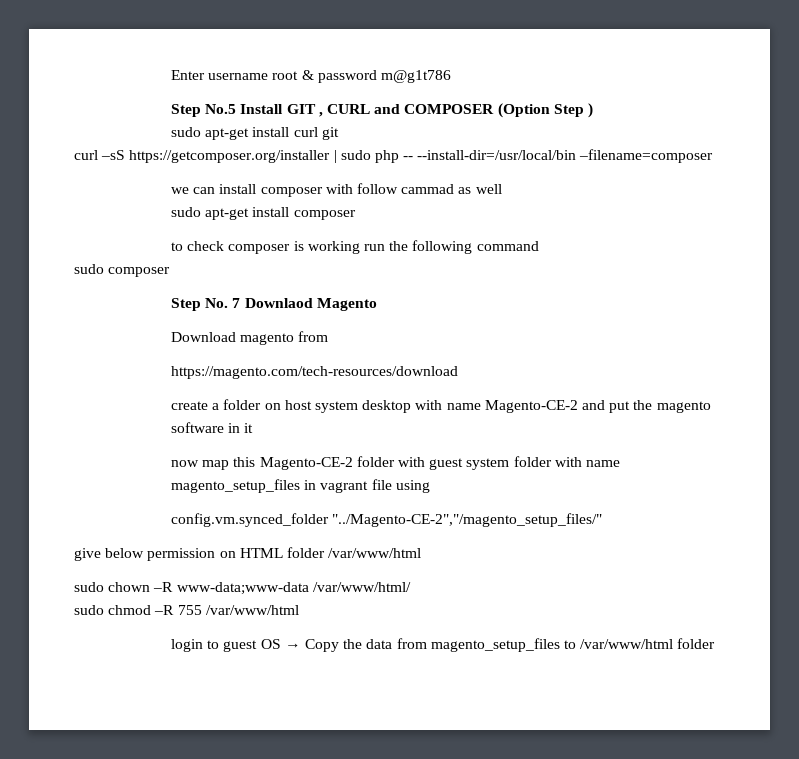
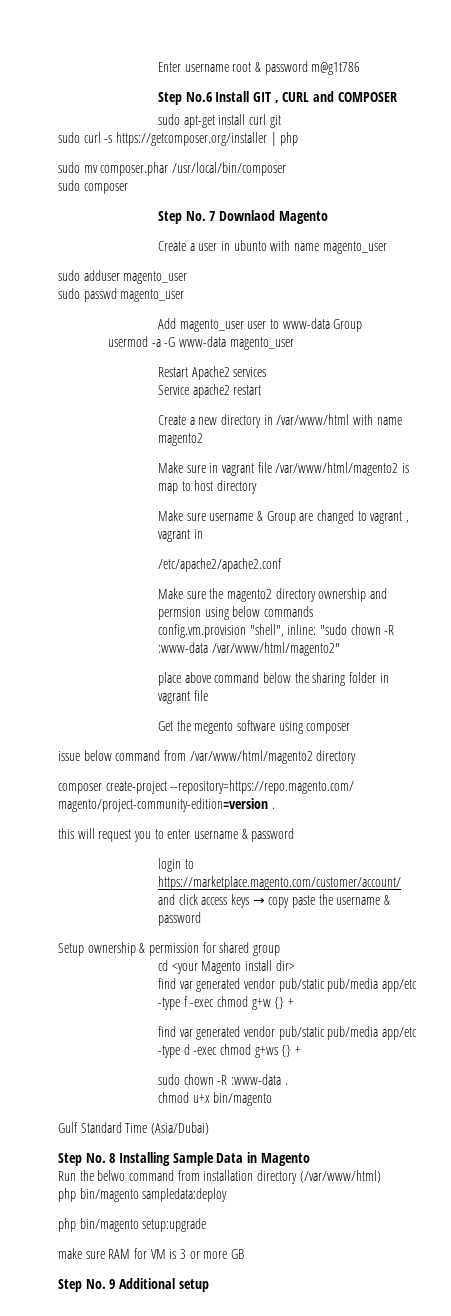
[205,104,237,114] No.5 -> [185,92,212,102] No.6
[497,103,593,118] (Option Step ) -> (397, 97) none
[74,150,126,160] curl –sS -> [58,132,113,143] sudo curl -s
[340,149,714,163] [171,183,502,197] [171,207,356,220] [171,240,539,254] sudo php -- --install-dir=/usr/local/bin –filename=composer // we can install composer with follow cammad as well // sudo apt-get install composer // to check composer is working run the following command -> [280,132,299,146] [58,162,286,176] php // sudo mv composer.phar /usr/local/bin/composer
[171,331,329,345] [171,366,459,379] [171,399,711,413] [171,422,254,433] [171,456,620,470] [171,479,430,493] [171,513,603,527] [74,547,422,561] [74,582,411,595] [74,605,299,615] [171,638,716,652] Download magento from // https://magento.com/tech-resources/download // create a folder on host system desktop with name Magento-CE-2 and put the magento software in it // now map this Magento-CE-2 folder with guest system folder with name magento_setup_files in vagrant file using // config.vm.synced_folder "../Magento-CE-2","/magento_setup_files/" // give below permission on HTML folder /var/www/html // sudo chown –R www-data;www-data /var/www/html/ // sudo chmod –R 755 /var/www/html // login to guest OS → Copy the data from magento_setup_files to /var/www/html folder -> [158,240,387,254] [58,270,188,284] [58,288,185,302] [158,318,363,332] [108,336,294,350] [158,366,267,380] [158,384,262,398] [158,414,402,428] [158,433,204,446] [158,462,409,476] [158,480,257,494] [158,510,409,524] [158,529,203,542] [158,558,283,572] [158,588,387,602] [158,606,313,620] [158,624,395,638] [158,642,340,656] [158,672,389,686] [158,690,208,704] [158,720,351,734] [58,750,357,764] [58,780,355,794] [58,798,275,812] [58,828,295,842] [158,858,194,872] [158,876,402,890] [158,894,390,908] [158,912,202,926] [58,942,280,956] [158,960,295,974] [158,978,417,992] [158,996,294,1010] [158,1026,417,1040] [158,1044,301,1058] [158,1074,288,1085] [158,1092,273,1106] [58,1122,209,1135] [58,1152,310,1166] [58,1170,381,1184] [58,1188,228,1202] [58,1218,207,1232] [58,1248,244,1259] [58,1278,209,1292] Create a user in ubunto with name magento_user // sudo adduser magento_user // sudo passwd magento_user // Add magento_user user to www-data Group // usermod -a -G www-data magento_user // Restart Apache2 services // Service apache2 restart // Create a new directory in /var/www/html with name magento2 // Make sure in vagrant file /var/www/html/magento2 is map to host directory // Make sure username & Group are changed to vagrant , vagrant in // /etc/apache2/apache2.conf // Make sure the magento2 directory ownership and permsion using below commands // config.vm.provision "shell", inline: "sudo chown -R :www-data /var/www/html/magento2" // place above command below the sharing folder in vagrant file // Get the megento software using composer // issue below command from /var/www/html/magento2 directory // composer create-project --repository=https://repo.magento.com/ magento/project-community-edition=version . // this will request you to enter username & password // login to https://marketplace.magento.com/customer/account/ and click access keys → copy paste the username & password // Setup ownership & permission for shared group // cd <your Magento install dir> // find var generated vendor pub/static pub/media app/etc -type f -exec chmod g+w {} + // find var generated vendor pub/static pub/media app/etc -type d -exec chmod g+ws {} + // sudo chown -R :www-data . // chmod u+x bin/magento // Gulf Standard Time (Asia/Dubai) // Step No. 8 Installing Sample Data in Magento // Run the belwo command from installation directory (/var/www/html) // php bin/magento sampledata:deploy // php bin/magento setup:upgrade // make sure RAM for VM is 3 or more GB // Step No. 9 Additional setup

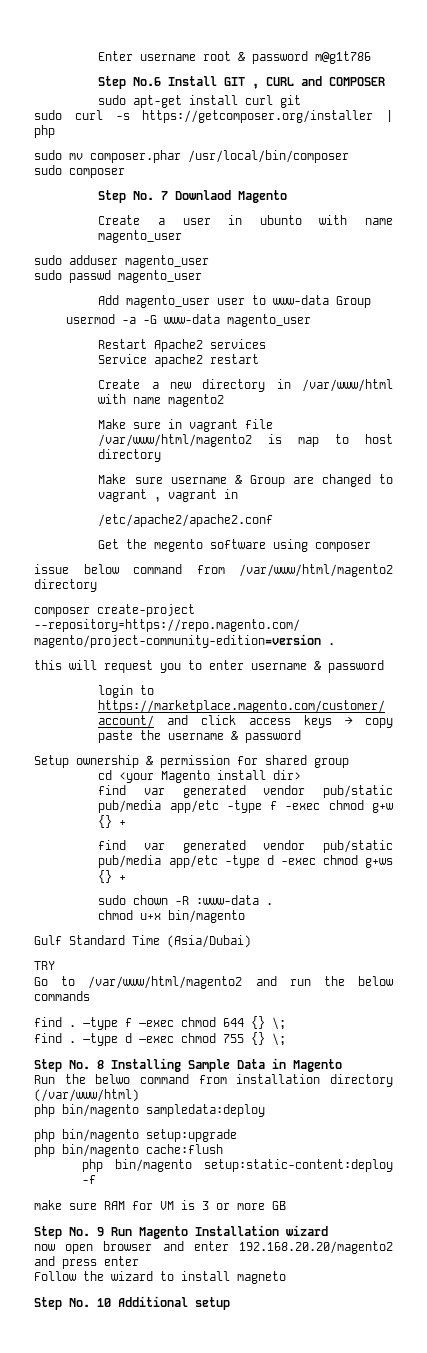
[158,588,387,602] [158,606,313,620] [158,624,395,638] [158,642,340,656] [158,672,389,686] [158,690,208,704] // Make sure the magento2 directory ownership and permsion using below commands // config.vm.provision "shell", inline: "sudo chown -R :www-data /var/www/html/magento2" // place above command below the sharing folder in vagrant file -> (274, 520) none
(209, 1128) none -> [34,961,55,970] [34,976,393,989] [34,991,90,1001] [34,1016,286,1030] [34,1032,286,1046] // TRY // Go to /var/www/html/magento2 and run the below commands // find . –type f –exec chmod 644 {} \; // find . –type d –exec chmod 755 {} \;
(207, 1225) none -> [34,1144,223,1157] [82,1159,393,1172] [82,1175,97,1184] // php bin/magento cache:flush // php bin/magento setup:static-content:deploy -f
(116, 1284) none -> [111,1225,328,1239] [34,1241,393,1254] [34,1256,139,1269] [34,1271,286,1284] [34,1297,111,1310] Run Magento Installation wizard // now open browser and enter 192.168.20.20/magento2 and press enter // Follow the wizard to install magneto // Step No. 10

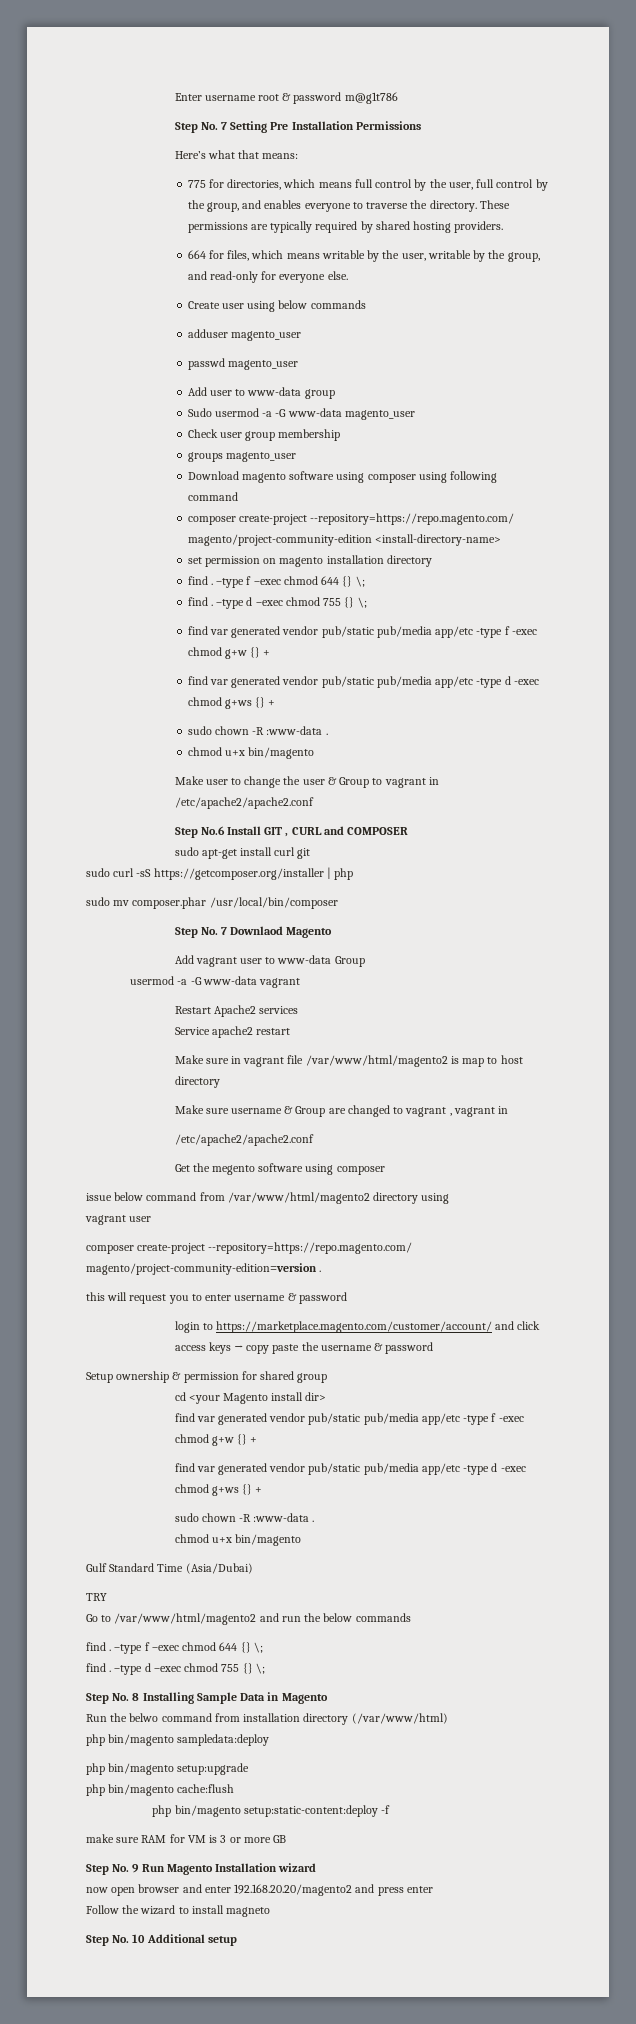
(372, 57) none -> [174,121,421,133] [174,150,299,159] [187,179,548,191] [187,200,510,212] [187,221,504,233] [187,250,540,262] [187,271,348,283] [187,300,366,312] [187,329,301,341] [187,358,298,370] [187,387,335,399] [187,408,415,420] [187,429,341,441] [187,452,296,462] [187,471,498,483] [187,492,238,501] [187,513,515,525] [187,534,501,546] [187,555,432,567] [187,576,365,588] [187,597,367,609] [187,626,537,638] [187,647,271,659] [187,676,539,688] [187,697,276,709] [187,726,328,735] [187,747,315,759] [174,776,439,788] [174,797,314,809] // Step No. 7 Setting Pre Installation Permissions // Here’s what that means: // 775 for directories, which means full control by the user, full control by the group, and enables everyone to traverse the directory. These permissions are typically required by shared hosting providers. // 664 for files, which means writable by the user, writable by the group, and read-only for everyone else. // Create user using below commands // adduser magento_user // passwd magento_user // Add user to www-data group // Sudo usermod -a -G www-data magento_user // Check user group membership // groups magento_user // Download magento software using composer using following command // composer create-project --repository=https://repo.magento.com/ magento/project-community-edition <install-directory-name> // set permission on magento installation directory // find . –type f –exec chmod 644 {} \; // find . –type d –exec chmod 755 {} \; // find var generated vendor pub/static pub/media app/etc -type f -exec chmod g+w {} + // find var generated vendor pub/static pub/media app/etc -type d -exec chmod g+ws {} + // sudo chown -R :www-data . // chmod u+x bin/magento // Make user to change the user & Group to vagrant in /etc/apache2/apache2.conf
[115,113,130,120] -s -> [136,869,152,877] -sS
[34,165,125,178] // sudo composer -> (338, 903) none
[98,215,393,225] [98,230,183,243] [34,255,209,268] [34,270,202,283] [98,295,211,308] // Create a user in ubunto with name magento_user // sudo adduser magento_user // sudo passwd magento_user // Add magento_user -> [174,955,237,967] // Add vagrant
[227,314,312,327] magento_user -> [259,978,301,988] vagrant
[98,379,393,392] [98,394,225,407] // Create a new directory in /var/www/html with name magento2 -> (290, 1031) none
(97, 585) none -> [421,1193,450,1204] [85,1215,152,1225] using // vagrant user

